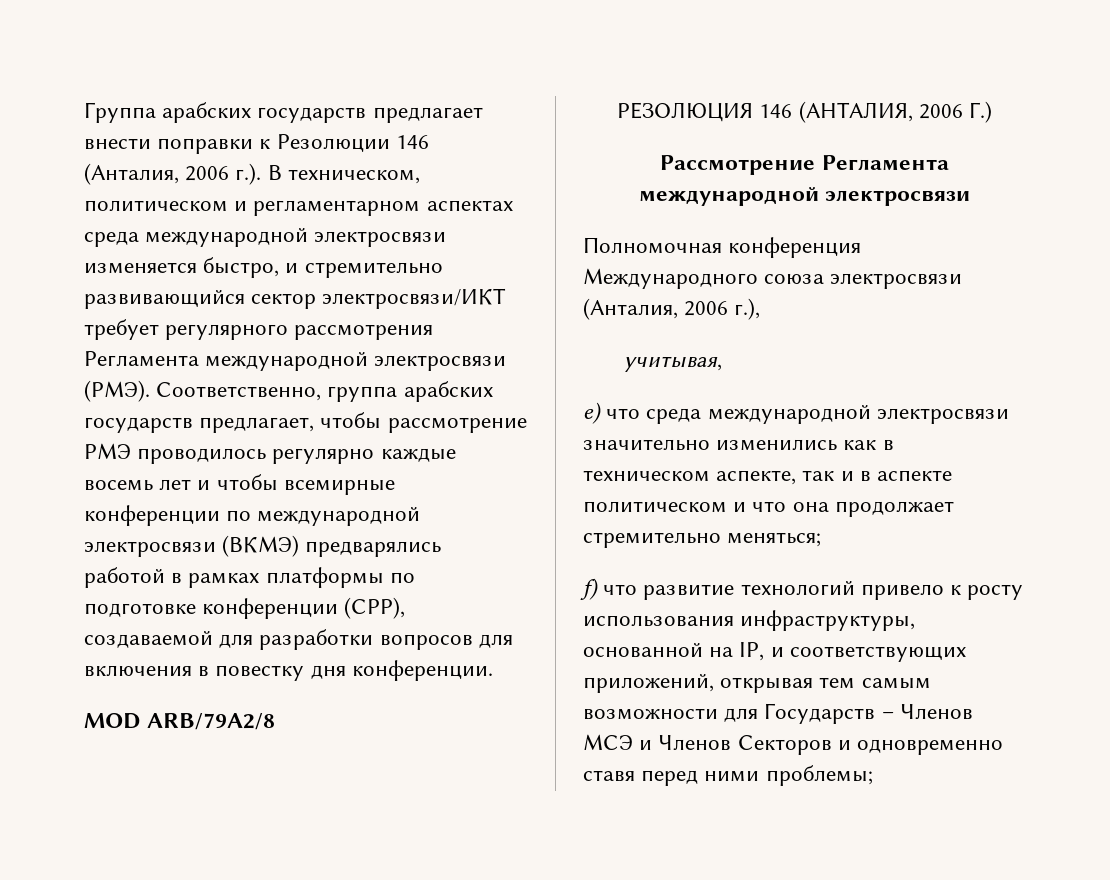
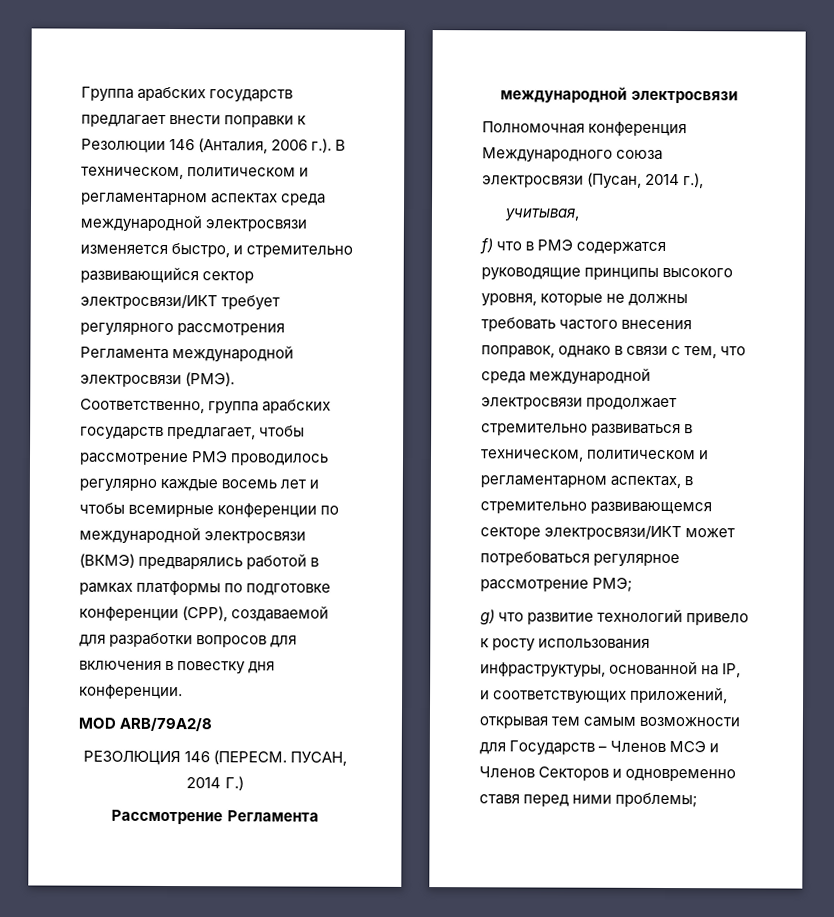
[798,101,963,123] (АНТАЛИЯ, 2006 -> [213,750,348,766] [186,777,222,789] (ПЕРЕСМ. ПУСАН, 2014
[583,298,729,320] (Aнталия, 2006 -> [587,172,681,189] (Пусан, 2014
[583,402,1009,424] [583,439,894,451] [583,470,953,485] [583,501,954,517] [583,532,822,548] [580,578,599,600] e) что среда международной электросвязи значительно изменились как в техническом аспекте, так и в аспекте политическом и что она продолжает стремительно меняться; // f) -> [479,237,667,255] [481,267,734,281] [481,293,689,307] [481,317,693,332] [481,345,747,359] [481,367,652,385] [481,397,678,411] [481,423,694,437] [480,449,710,462] [480,475,694,489] [480,501,713,515] [480,524,736,541] [480,551,681,568] [480,577,634,592] [480,609,495,626] f) что в РМЭ содержатся руководящие принципы высокого уровня, которые не должны требовать частого внесения поправок, однако в связи с тем, что среда международной электросвязи продолжает стремительно развиваться в техническом, политическом и регламентарном аспектах, в стремительно развивающемся секторе электросвязи/ИКТ может потребоваться регулярное рассмотрение РМЭ; // g)

